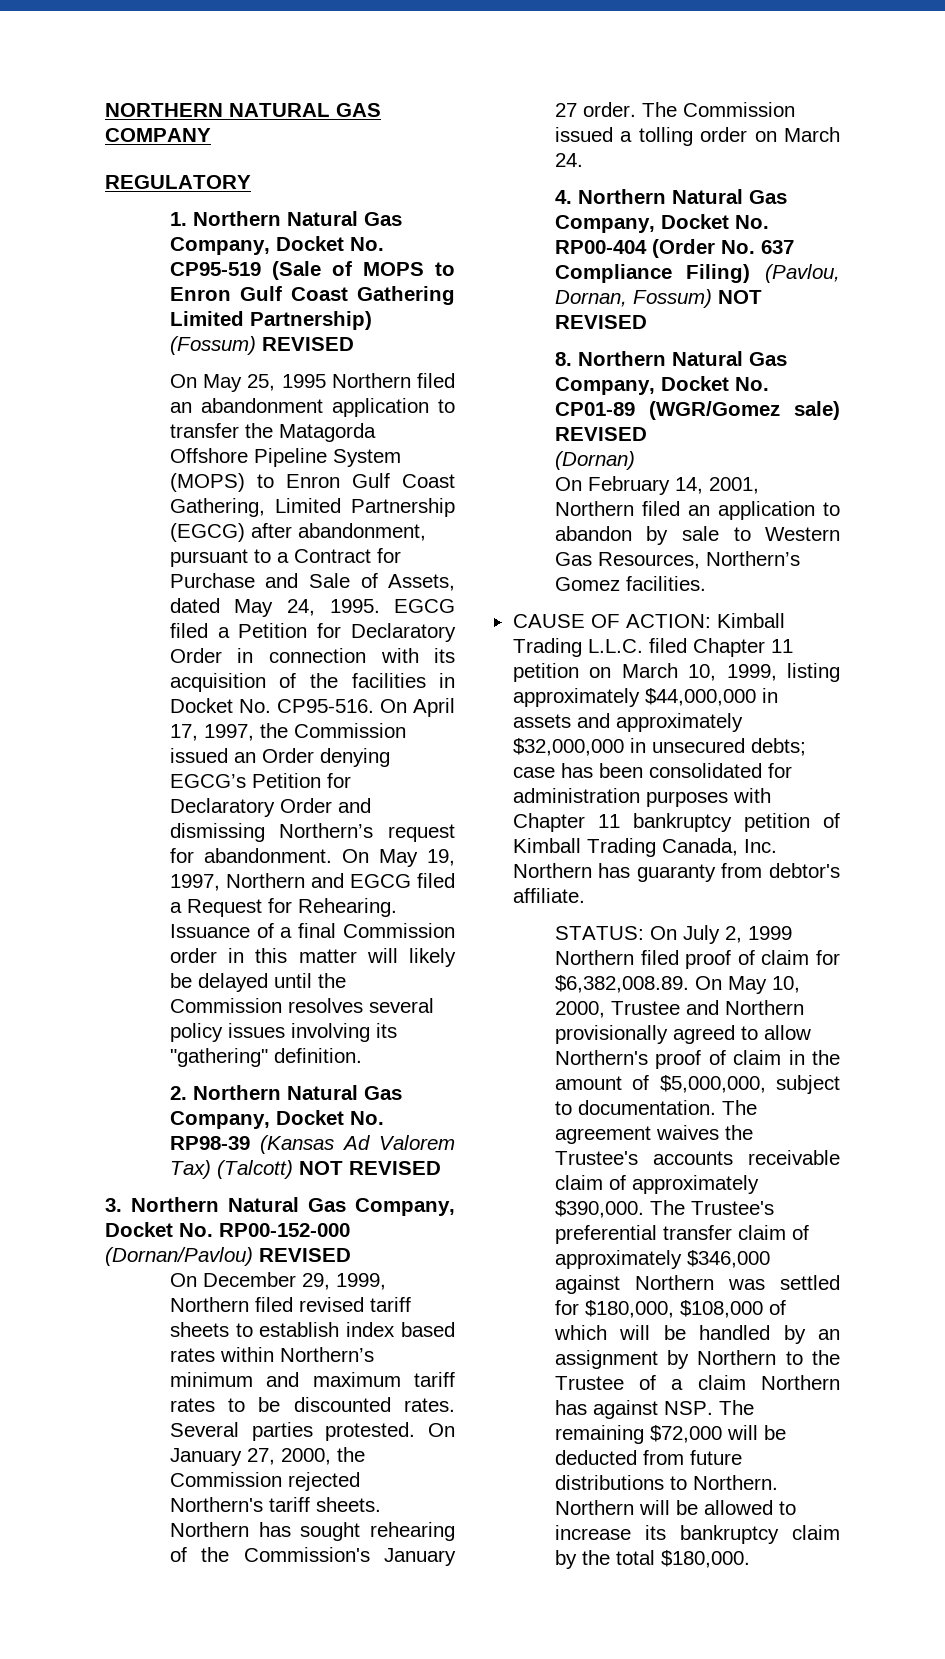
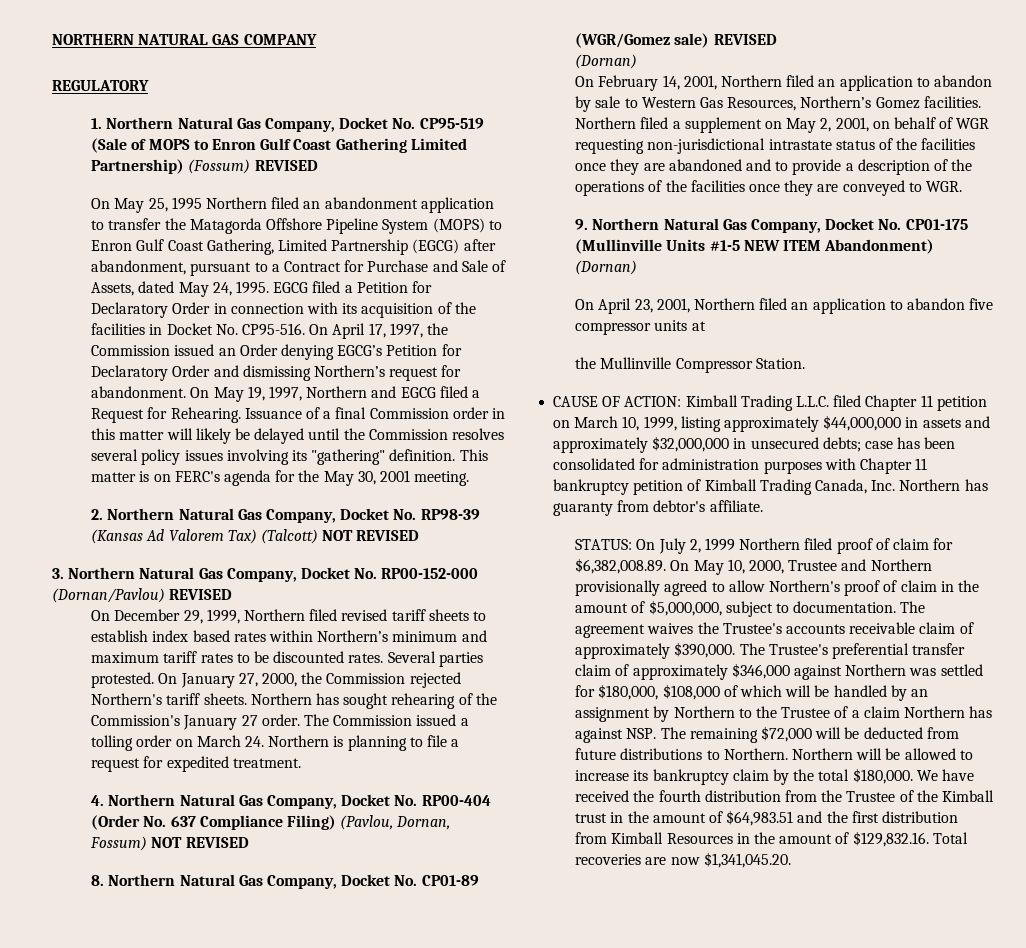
(362, 1055) none -> [459,449,488,461] [91,470,470,486] This matter is on FERC's agenda for the May 30, 2001 meeting.
(583, 160) none -> [268,735,460,751] [91,756,301,772] Northern is planning to file a request for expedited treatment.
(706, 583) none -> [575,117,990,133] [575,138,976,154] [575,159,973,175] [575,180,962,196] [575,218,968,233] [575,239,935,254] [575,260,638,275] [575,298,994,314] [575,320,706,335] [575,357,805,373] Northern filed a supplement on May 2, 2001, on behalf of WGR requesting non-jurisdictional intrastate status of the facilities once they are abandoned and to provide a description of the operations of the facilities once they are conveyed to WGR. // 9. Northern Natural Gas Company, Docket No. CP01-175 (Mullinville Units #1-5 NEW ITEM Abandonment) (Dornan) // On April 23, 2001, Northern filed an application to abandon five compressor units at // the Mullinville Compressor Station.
(750, 1559) none -> [916,769,974,781] [575,790,994,802] [575,810,958,826] [575,831,968,847] [575,852,791,868] We have received the fourth distribution from the Trustee of the Kimball trust in the amount of $64,983.51 and the first distribution from Kimball Resources in the amount of $129,832.16. Total recoveries are now $1,341,045.20.

